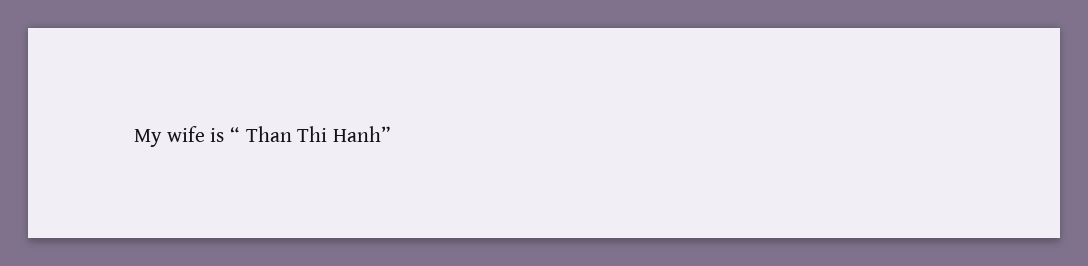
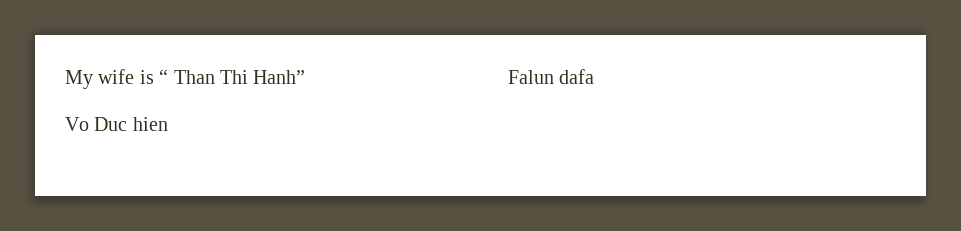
(392, 134) none -> [65,117,168,131] [508,69,595,84] // Vo Duc hien // Falun dafa

